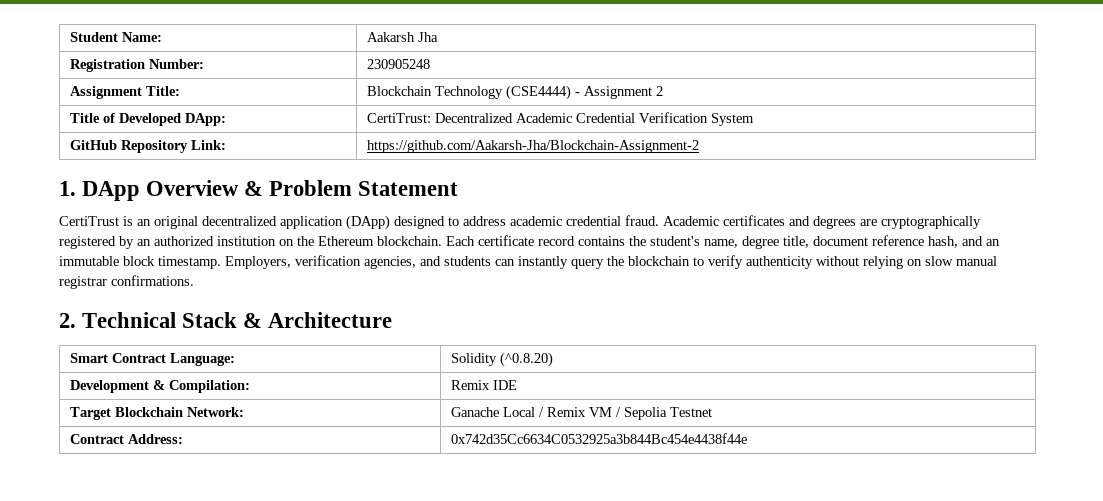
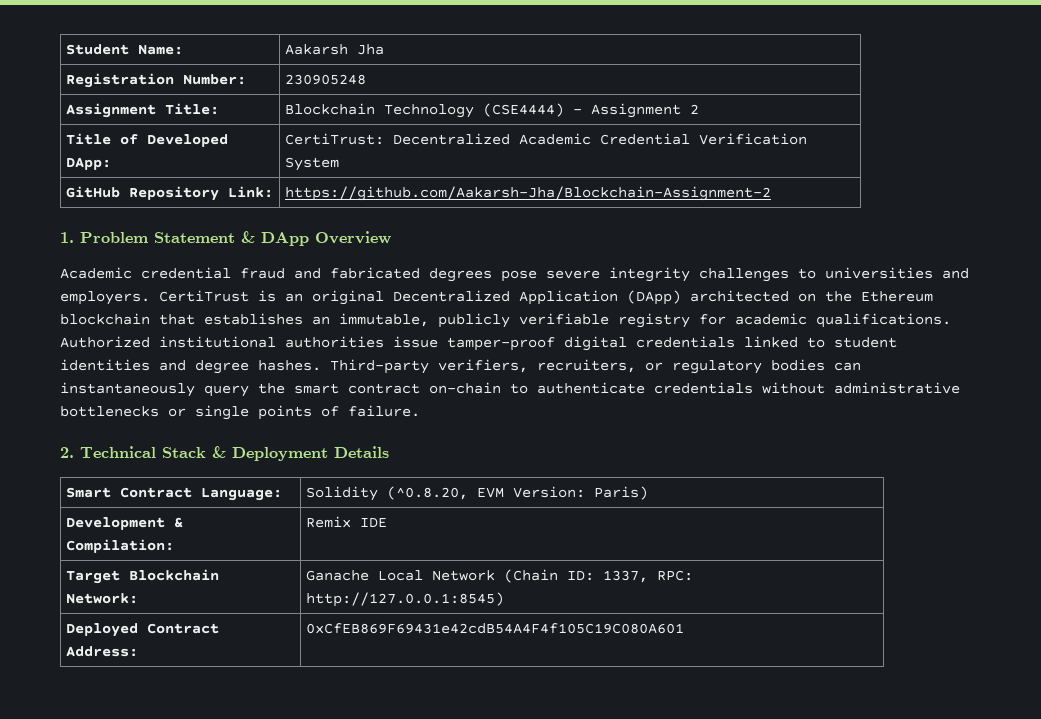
(76, 188) none -> [80,231,255,243] Problem Statement &
[244,180,459,196] [59,215,981,230] [59,235,1000,249] [59,255,997,269] [59,275,194,289] & Problem Statement // CertiTrust is an original decentralized application (DApp) designed to address academic credential fraud. Academic certificates and degrees are cryptographically registered by an authorized institution on the Ethereum blockchain. Each certificate record contains the student's name, degree title, document reference hash, and an immutable block timestamp. Employers, verification agencies, and students can instantly query the blockchain to verify authenticity without relying on slow manual registrar confirmations. -> [60,267,969,282] [60,290,933,305] [60,313,951,328] [60,336,897,351] [60,359,861,374] [60,382,960,397] [60,405,420,420] // Academic credential fraud and fabricated degrees pose severe integrity challenges to universities and employers. CertiTrust is an original Decentralized Application (DApp) architected on the Ethereum blockchain that establishes an immutable, publicly verifiable registry for academic qualifications. Authorized institutional authorities issue tamper-proof digital credentials linked to student identities and degree hashes. Third-party verifiers, recruiters, or regulatory bodies can instantaneously query the smart contract on-chain to authenticate credentials without administrative bottlenecks or single points of failure.
[268,312,393,328] Architecture -> [232,446,389,461] Deployment Details
[499,352,553,367] (^0.8.20) -> [387,486,649,500] (^0.8.20, EVM Version: Paris)
[538,407,712,420] / Remix VM / Sepolia Testnet // -> [432,569,694,583] [306,592,505,607] [66,623,139,637] Network (Chain ID: 1337, RPC: http://127.0.0.1:8545) // Deployed
[450,433,747,444] 0x742d35Cc6634C0532925a3b844Bc454e4438f44e -> [306,623,685,634] 0xCfEB869F69431e42cdB54A4F4f105C19C080A601

